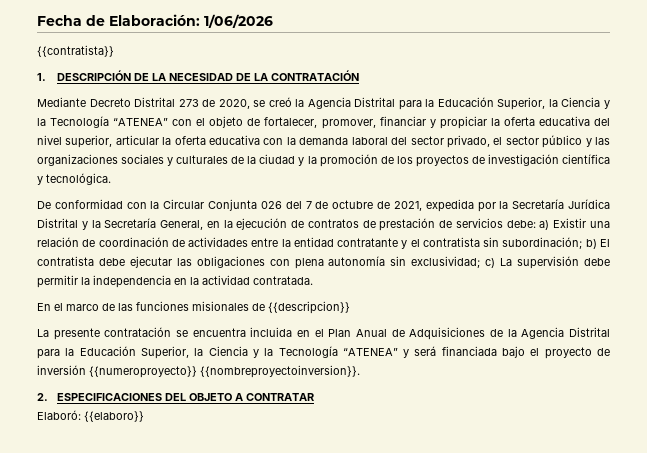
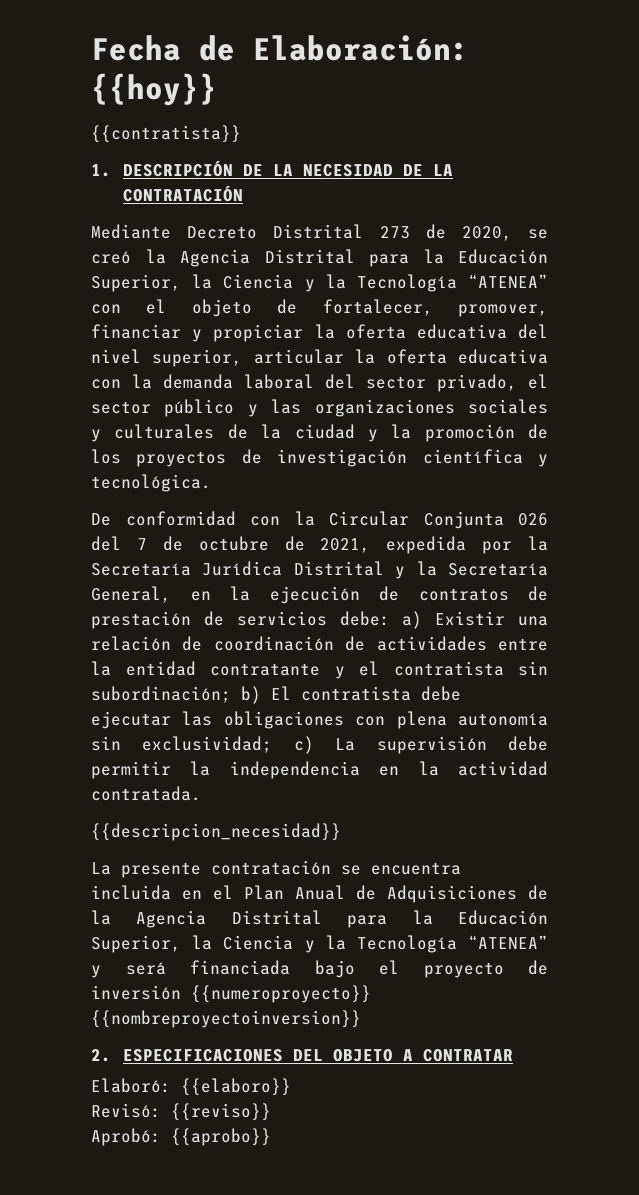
[204,14,273,28] 1/06/2026 -> [91,73,217,106] {{hoy}}
[37,301,350,314] En el marco de las funciones misionales de {{descripcion}} -> [91,823,341,841] {{descripcion_necesidad}}
[200,365,360,378] {{nombreproyectoinversion}}. -> [91,1010,361,1028] {{nombreproyectoinversion}}
(144, 416) none -> [91,1103,271,1121] [91,1128,271,1146] // Revisó: {{reviso}} // Aprobó: {{aprobo}}

